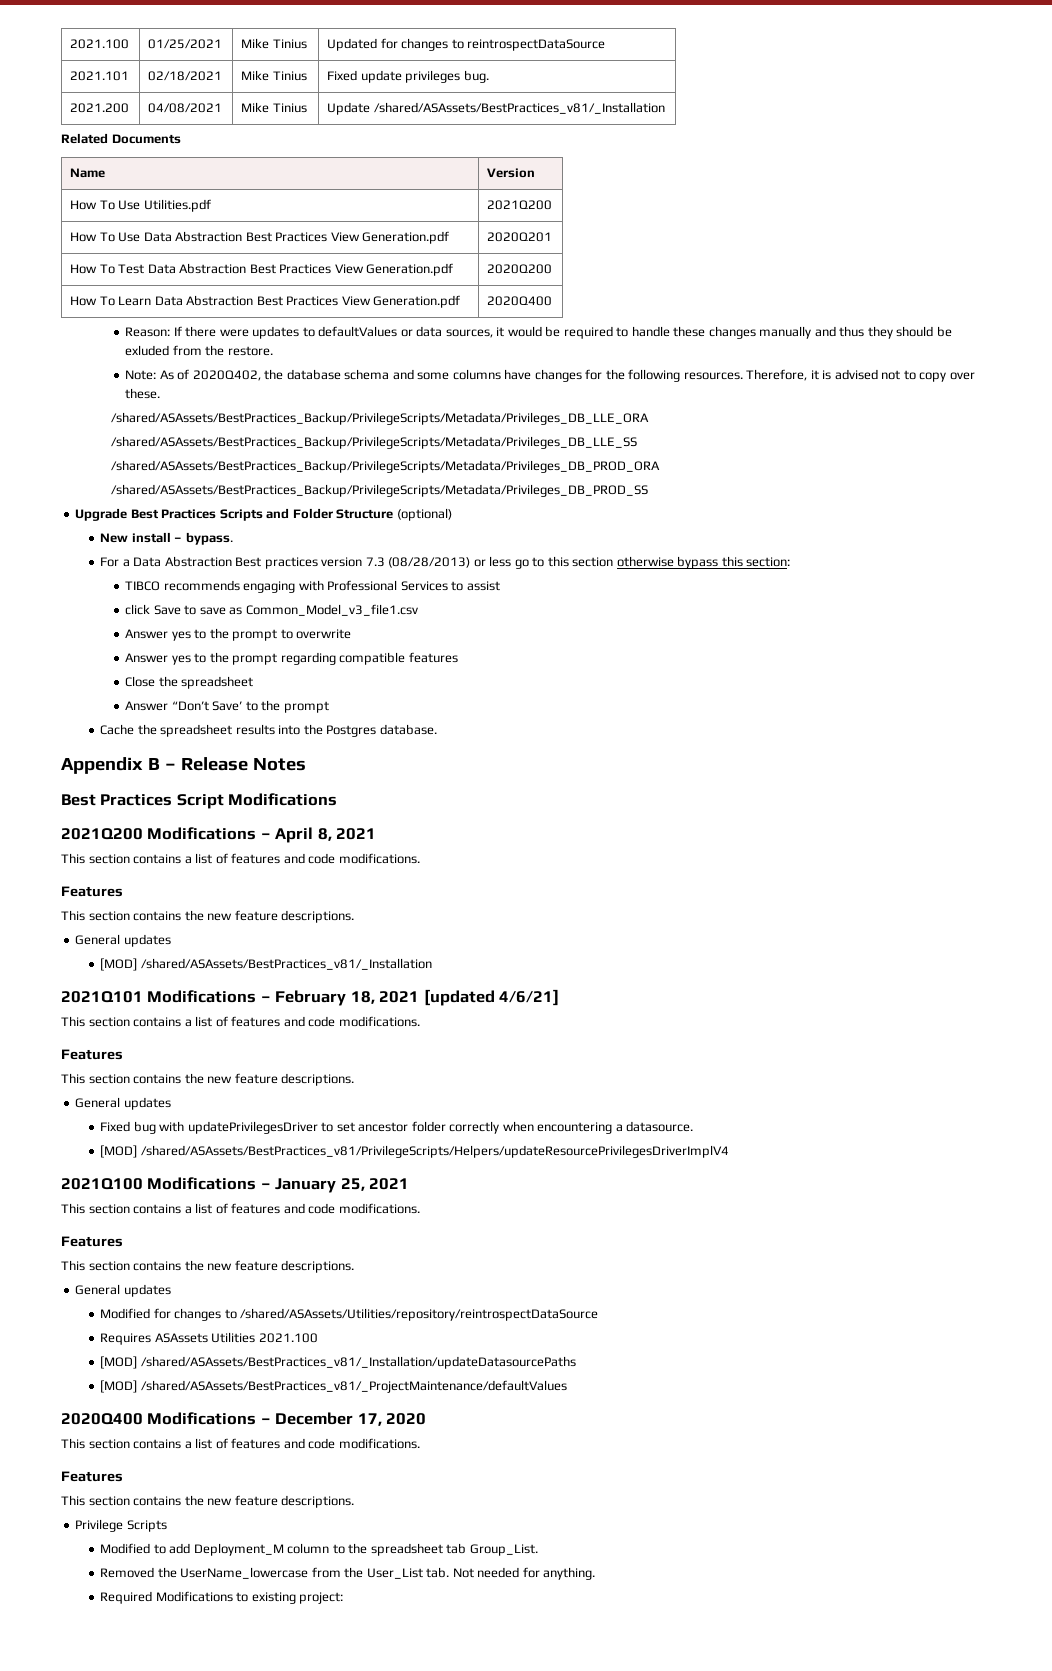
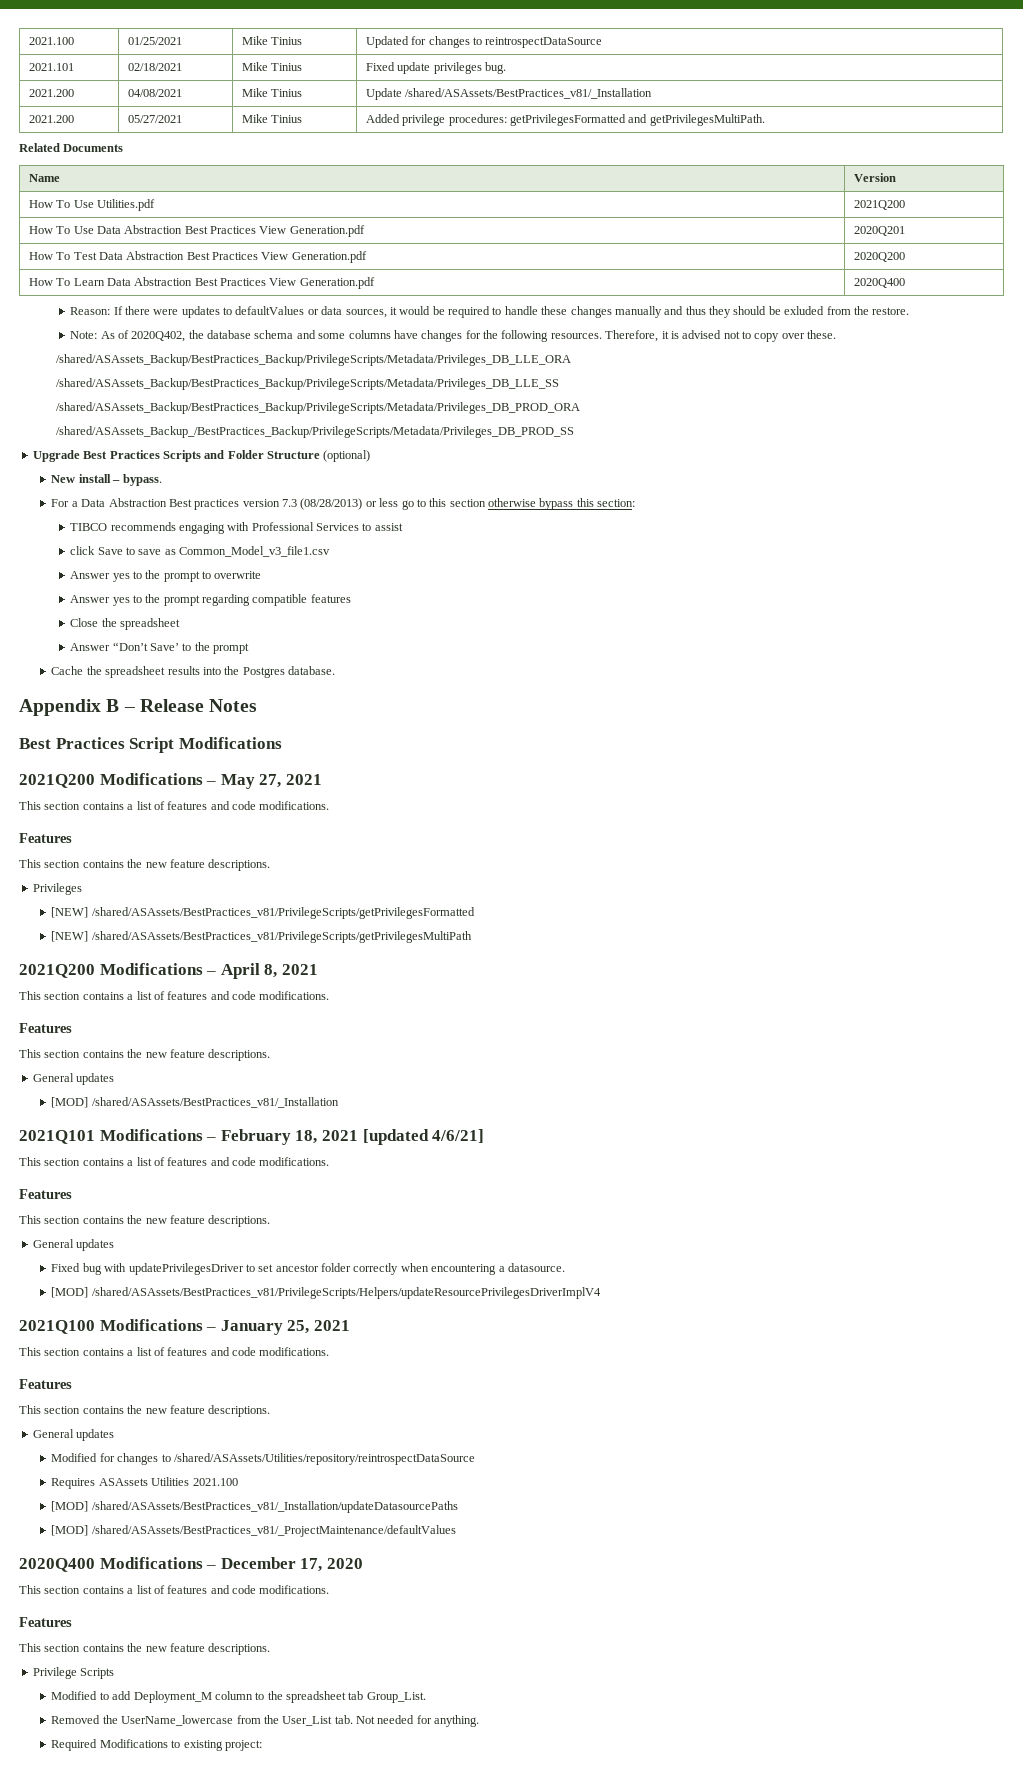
(665, 108) none -> [28,115,74,123] [127,115,182,123] [241,114,303,123] [365,114,765,126] // 2021.200 | 05/27/2021 | Mike Tinius | Added privilege procedures: getPrivilegesFormatted and getPrivilegesMultiPath.
[110,412,649,425] [110,436,637,449] [110,460,660,473] [110,484,648,497] /shared/ASAssets/BestPractices_Backup/PrivilegeScripts/Metadata/Privileges_DB_LLE_ORA // /shared/ASAssets/BestPractices_Backup/PrivilegeScripts/Metadata/Privileges_DB_LLE_SS // /shared/ASAssets/BestPractices_Backup/PrivilegeScripts/Metadata/Privileges_DB_PROD_ORA // /shared/ASAssets/BestPractices_Backup/PrivilegeScripts/Metadata/Privileges_DB_PROD_SS -> [56,354,572,366] [56,378,560,390] [56,402,581,414] [56,426,575,438] /shared/ASAssets_Backup/BestPractices_Backup/PrivilegeScripts/Metadata/Privileges_DB_LLE_ORA // /shared/ASAssets_Backup/BestPractices_Backup/PrivilegeScripts/Metadata/Privileges_DB_LLE_SS // /shared/ASAssets_Backup/BestPractices_Backup/PrivilegeScripts/Metadata/Privileges_DB_PROD_ORA // /shared/ASAssets_Backup_/BestPractices_Backup/PrivilegeScripts/Metadata/Privileges_DB_PROD_SS
(338, 799) none -> [19,773,322,789] [19,801,330,810] [19,833,72,843] [19,859,271,871] [32,883,82,895] [51,907,475,919] [51,931,472,943] // 2021Q200 Modifications – May 27, 2021 // This section contains a list of features and code modifications. // Features // This section contains the new feature descriptions. // Privileges // [NEW] /shared/ASAssets/BestPractices_v81/PrivilegeScripts/getPrivilegesFormatted // [NEW] /shared/ASAssets/BestPractices_v81/PrivilegeScripts/getPrivilegesMultiPath

